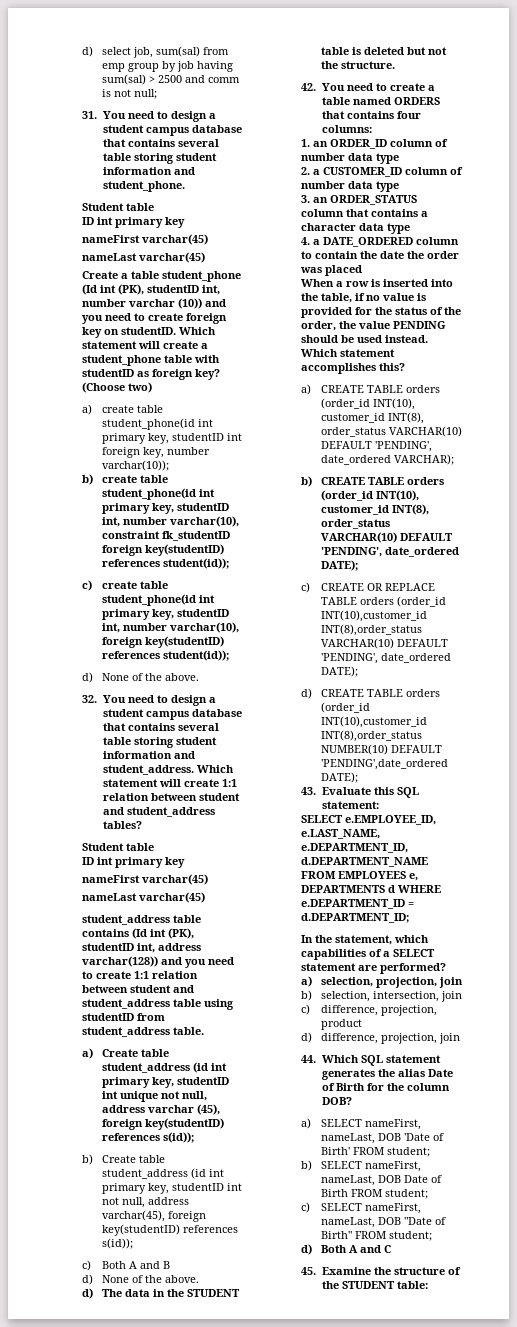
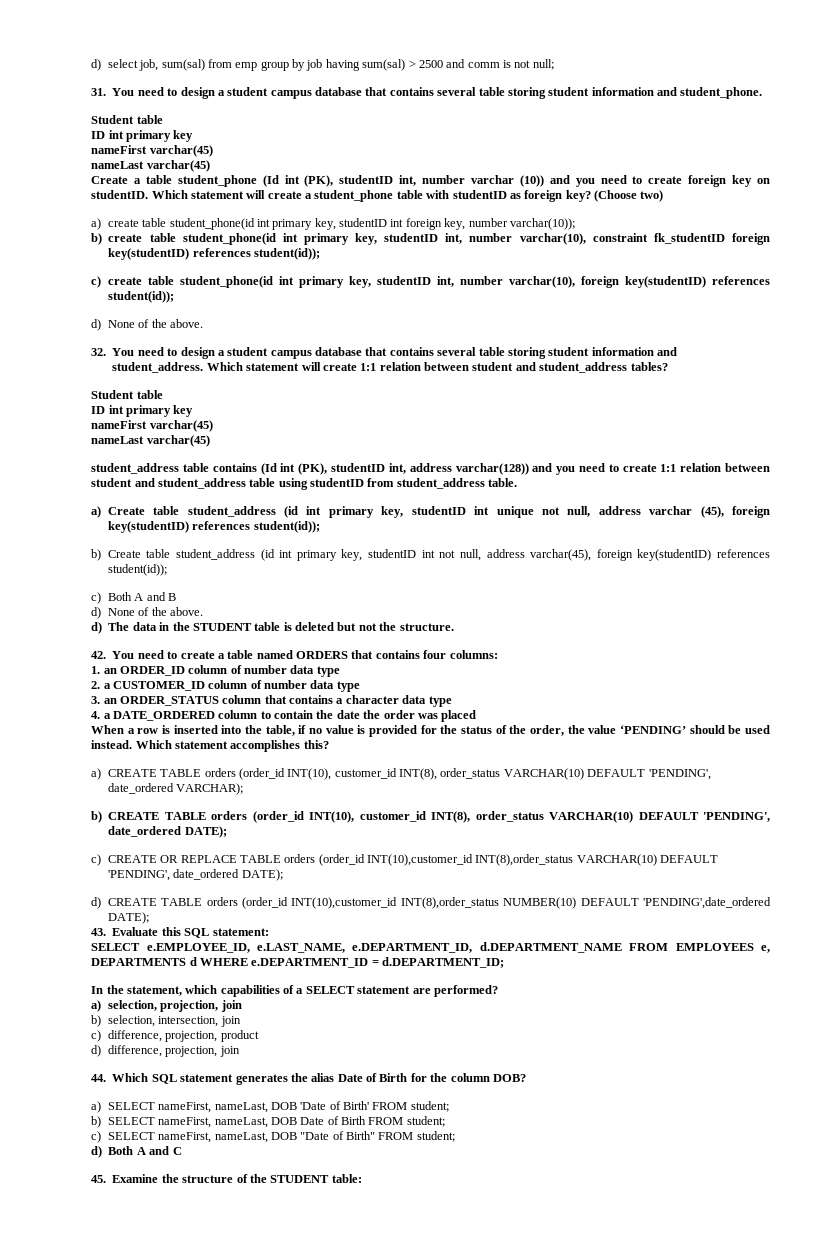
[162,1132,194,1143] s(id)); -> [253,521,320,533] student(id));
[101,1238,133,1249] s(id)); -> [107,564,167,576] student(id));
[393,321,447,329] PENDING -> [620,725,687,734] ‘PENDING’

